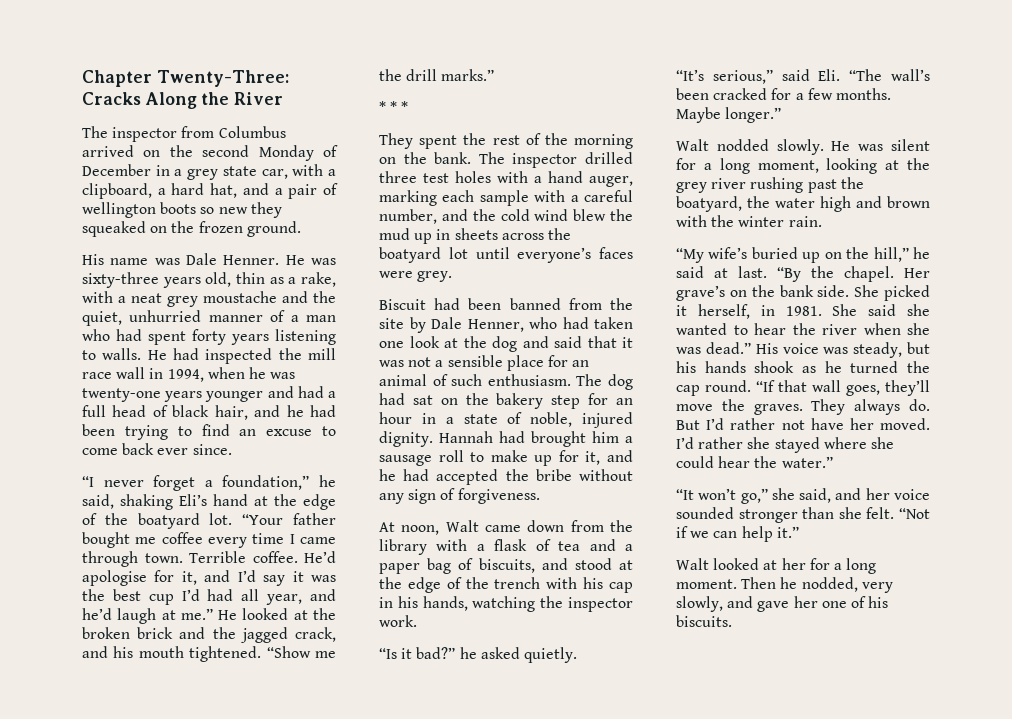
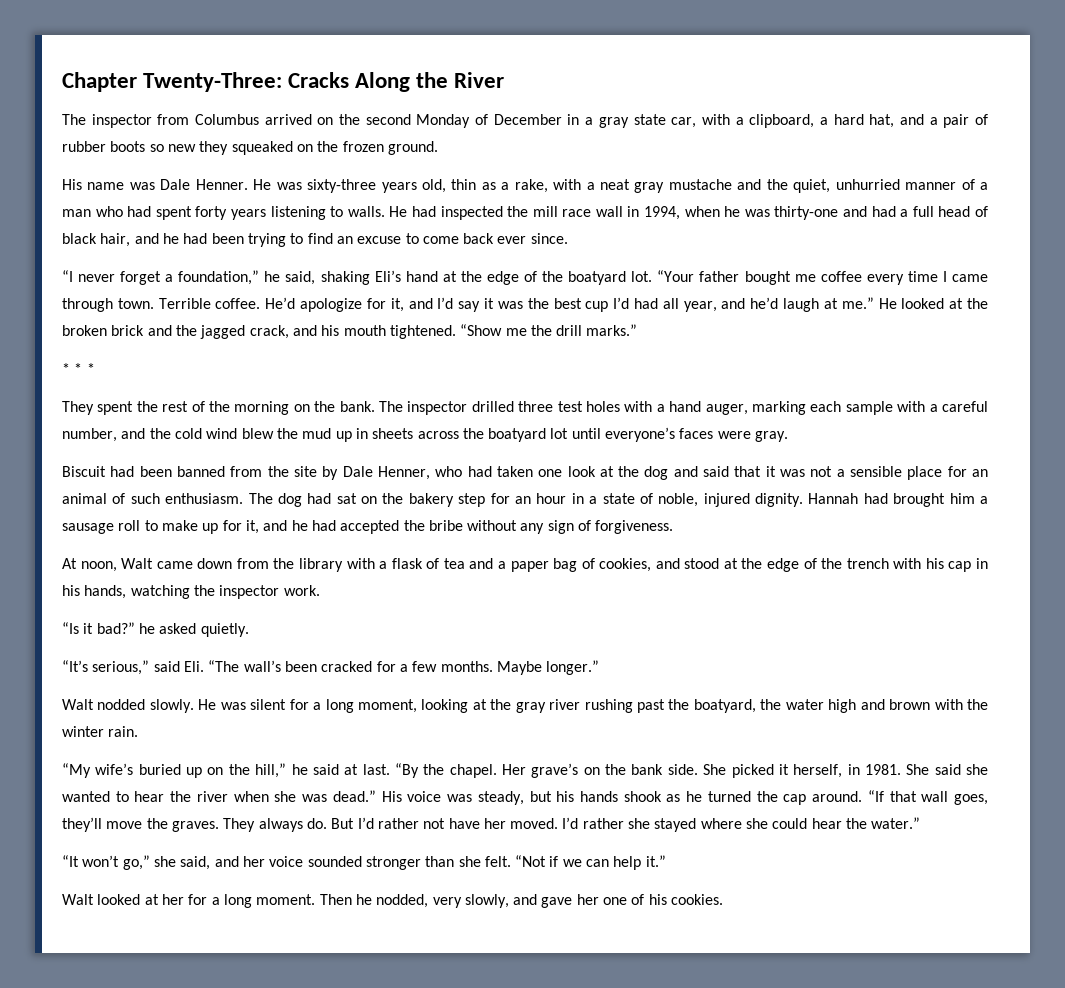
[187,169,219,180] grey -> [598,117,629,128] gray
[82,202,156,218] wellington -> [62,141,106,152] rubber
[167,291,277,307] grey moustache -> [634,179,732,193] gray mustache
[82,388,264,402] twenty-one years younger -> [774,206,839,220] thirty-one
[82,570,147,586] apologise -> [300,298,363,312] apologize
[417,271,453,282] grey. -> [755,431,789,442] gray.
[478,558,535,573] biscuits, -> [599,558,652,572] cookies,
[676,182,707,193] grey -> [515,702,546,713] gray
[705,380,751,392] round. -> [812,791,863,802] around.
[676,615,732,627] biscuits. -> [671,894,724,905] cookies.

